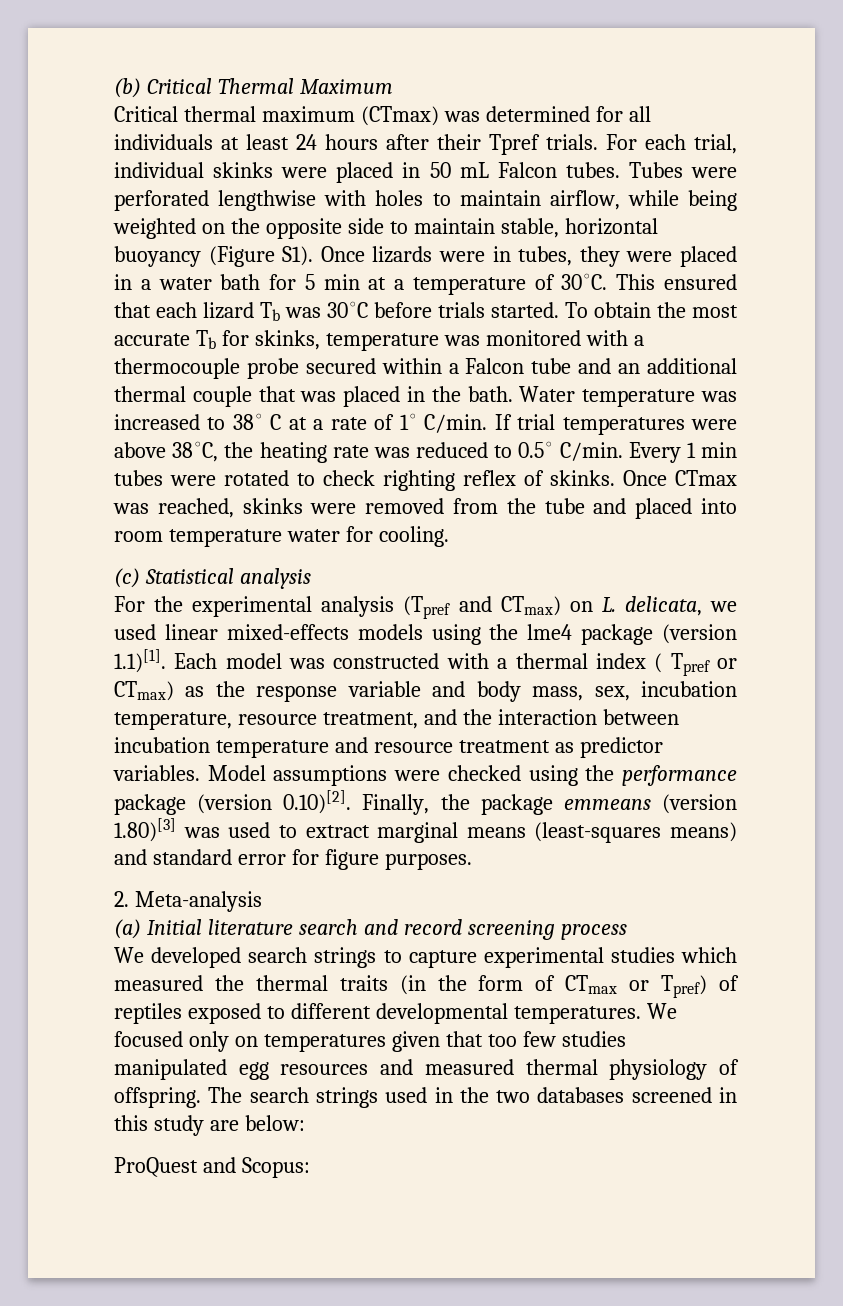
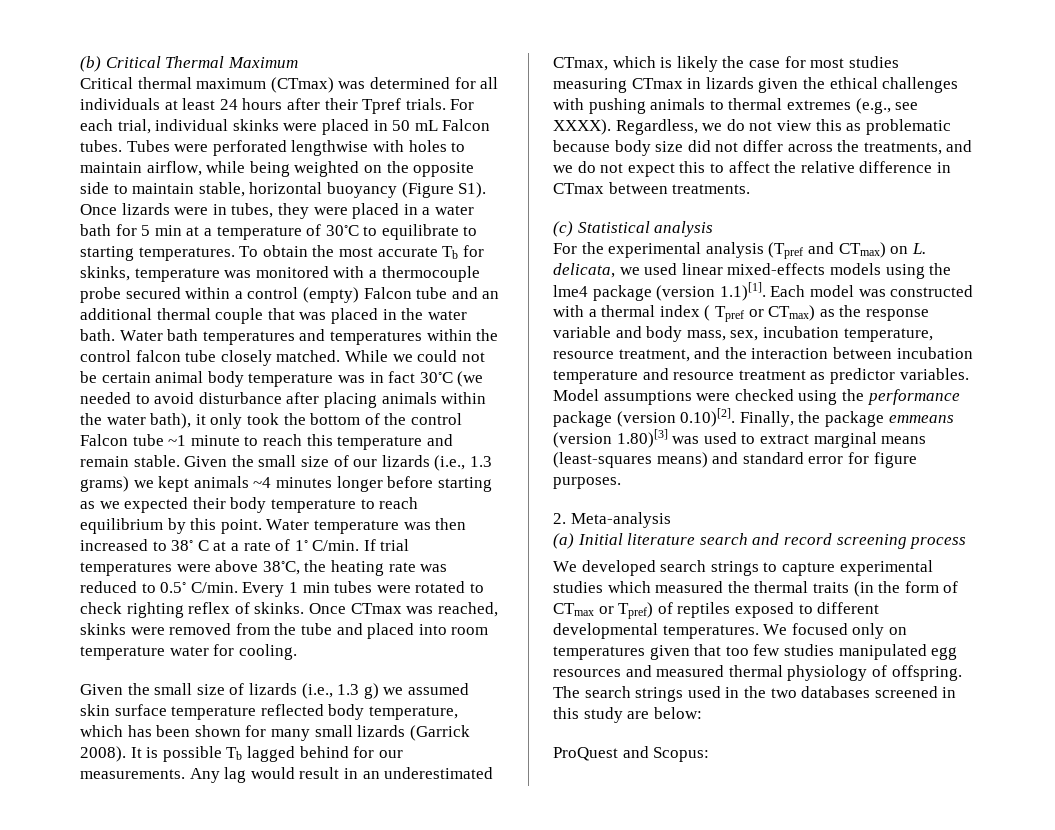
[561,273,737,290] [114,301,559,321] 30◦C. This ensured that each lizard Tb was 30◦C before trials started. -> [325,224,478,240] [80,246,235,261] 30◦C to equilibrate to starting temperatures.
(459, 368) none -> [247,287,359,303] control (empty)
(461, 394) none -> [427,310,467,320] water
[582,389,737,407] temperature was -> [167,329,499,345] [80,350,485,366] [80,371,484,387] [80,392,487,408] [80,413,462,429] [80,434,453,450] [80,455,492,471] [80,476,492,492] [80,497,419,513] [80,518,467,534] bath temperatures and temperatures within the control falcon tube closely matched. While we could not be certain animal body temperature was in fact 30◦C (we needed to avoid disturbance after placing animals within the water bath), it only took the bottom of the control Falcon tube ~1 minute to reach this temperature and remain stable. Given the small size of our lizards (i.e., 1.3 grams) we kept animals ~4 minutes longer before starting as we expected their body temperature to reach equilibrium by this point. Water temperature was then
(449, 536) none -> [80,683,469,699] [80,704,458,720] [80,725,470,741] [80,746,403,762] [80,767,494,783] [553,56,899,72] [553,77,959,93] [553,98,919,114] [553,119,951,135] [553,140,973,156] [553,161,951,177] [553,182,751,194] // Given the small size of lizards (i.e., 1.3 g) we assumed skin surface temperature reflected body temperature, which has been shown for many small lizards (Garrick 2008). It is possible Tb lagged behind for our measurements. Any lag would result in an underestimated CTmax, which is likely the case for most studies measuring CTmax in lizards given the ethical challenges with pushing animals to thermal extremes (e.g., see XXXX). Regardless, we do not view this as problematic because body size did not differ across the treatments, and we do not expect this to affect the relative difference in CTmax between treatments.

